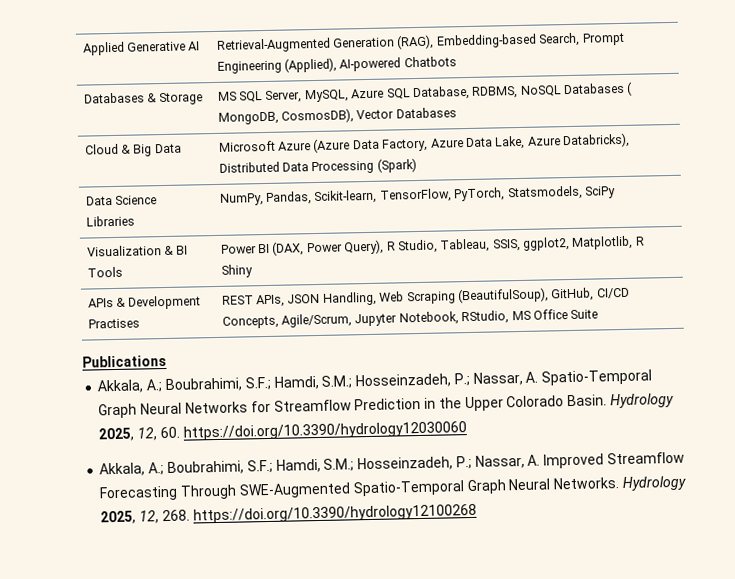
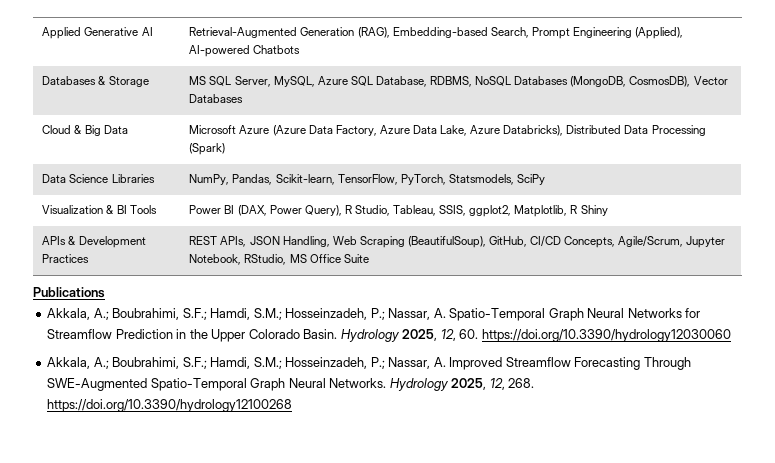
[626,81,634,96] [217,111,279,125] ( MongoDB, -> [570,76,627,87] (MongoDB,
[87,318,140,329] Practises -> [42,254,90,263] Practices

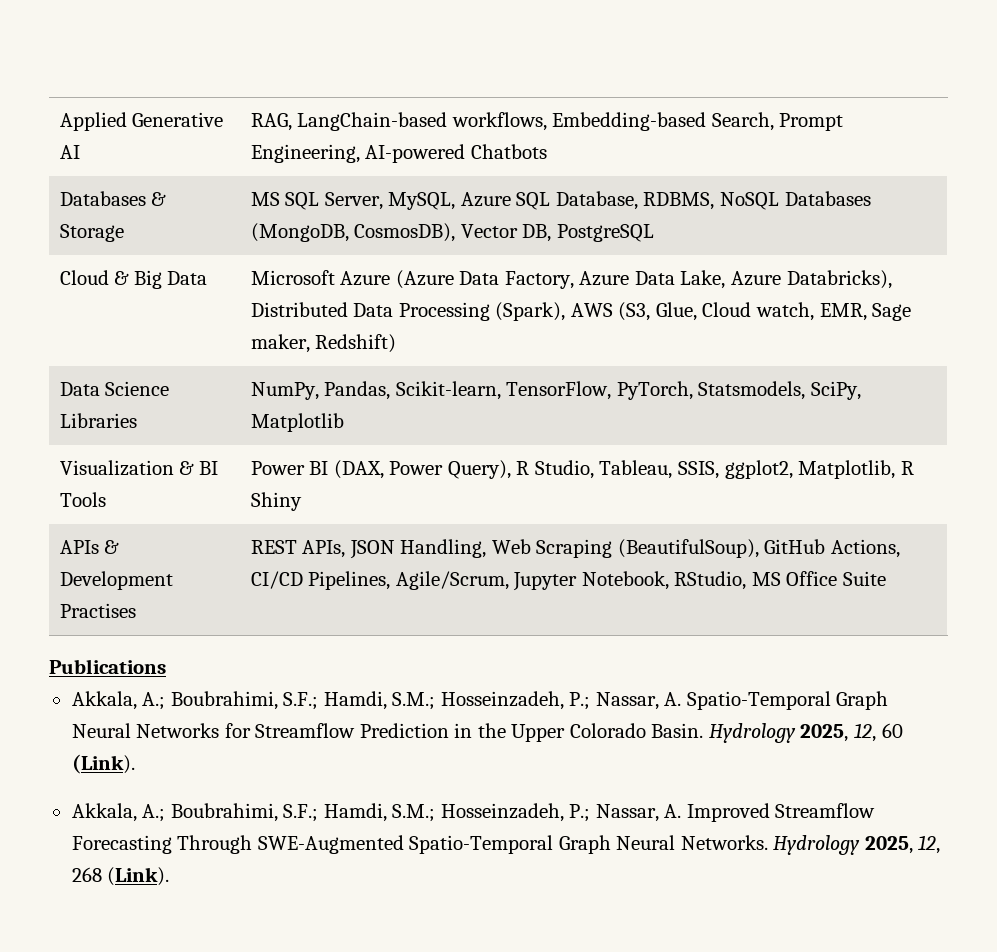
[189,27,390,38] Retrieval-Augmented Generation (RAG), -> [250,112,547,131] RAG, LangChain-based workflows,
[572,27,684,39] Engineering (Applied), -> [250,144,360,163] Engineering,
[189,94,244,103] Databases -> [522,224,654,242] DB, PostgreSQL
[189,143,226,155] (Spark) -> [495,302,912,321] [250,334,397,353] (Spark), AWS (S3, Glue, Cloud watch, EMR, Sage maker, Redshift)
[516,174,545,185] SciPy -> [810,381,861,400] [250,413,344,432] SciPy, Matplotlib
[42,254,90,263] Practices -> [59,603,136,618] Practises
[489,236,616,248] GitHub, CI/CD Concepts, -> [764,539,901,558] [250,571,391,590] GitHub Actions, CI/CD Pipelines,
[459,329,731,342] 60. https://doi.org/10.3390/hydrology12030060 -> [881,723,903,738] [71,754,135,774] 60 (Link).
[508,378,535,388] [47,399,293,412] 268. https://doi.org/10.3390/hydrology12100268 -> [71,867,170,886] 268 (Link).

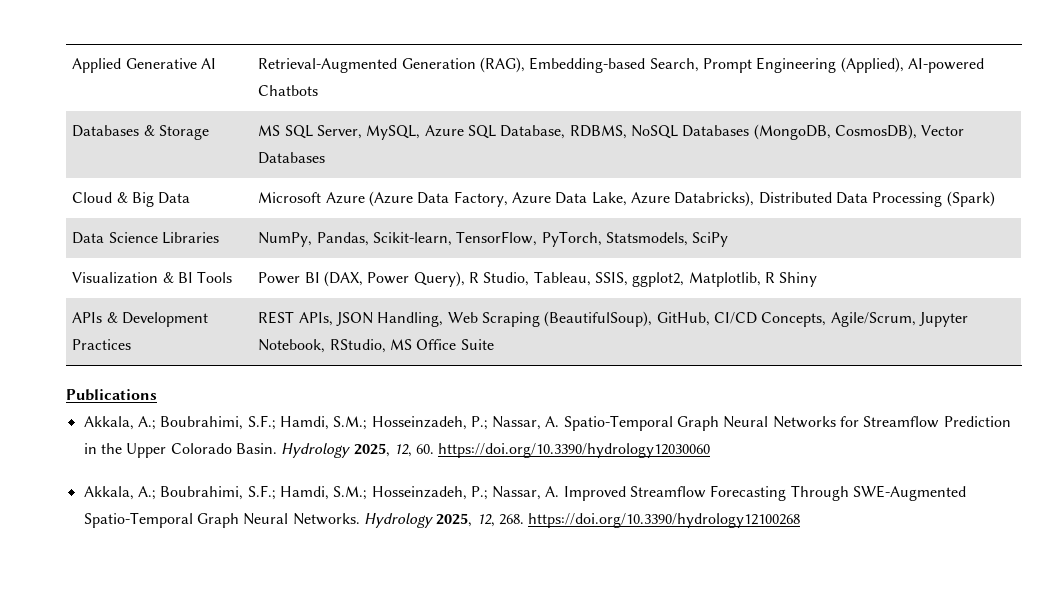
[250,112,547,131] RAG, LangChain-based workflows, -> [258,57,526,73] Retrieval-Augmented Generation (RAG),
[250,144,360,163] Engineering, -> [756,57,904,73] Engineering (Applied),
[522,224,654,242] DB, PostgreSQL -> [258,152,326,164] Databases
[495,302,912,321] [250,334,397,353] (Spark), AWS (S3, Glue, Cloud watch, EMR, Sage maker, Redshift) -> [946,191,995,207] (Spark)
[810,381,861,400] [250,413,344,432] SciPy, Matplotlib -> [692,232,729,247] SciPy
[59,603,136,618] Practises -> [72,339,132,350] Practices
[764,539,901,558] [250,571,391,590] GitHub Actions, CI/CD Pipelines, -> [656,312,827,327] GitHub, CI/CD Concepts,
[881,723,903,738] [71,754,135,774] 60 (Link). -> [416,443,711,458] 60. https://doi.org/10.3390/hydrology12030060
[71,867,170,886] 268 (Link). -> [498,513,801,528] 268. https://doi.org/10.3390/hydrology12100268

